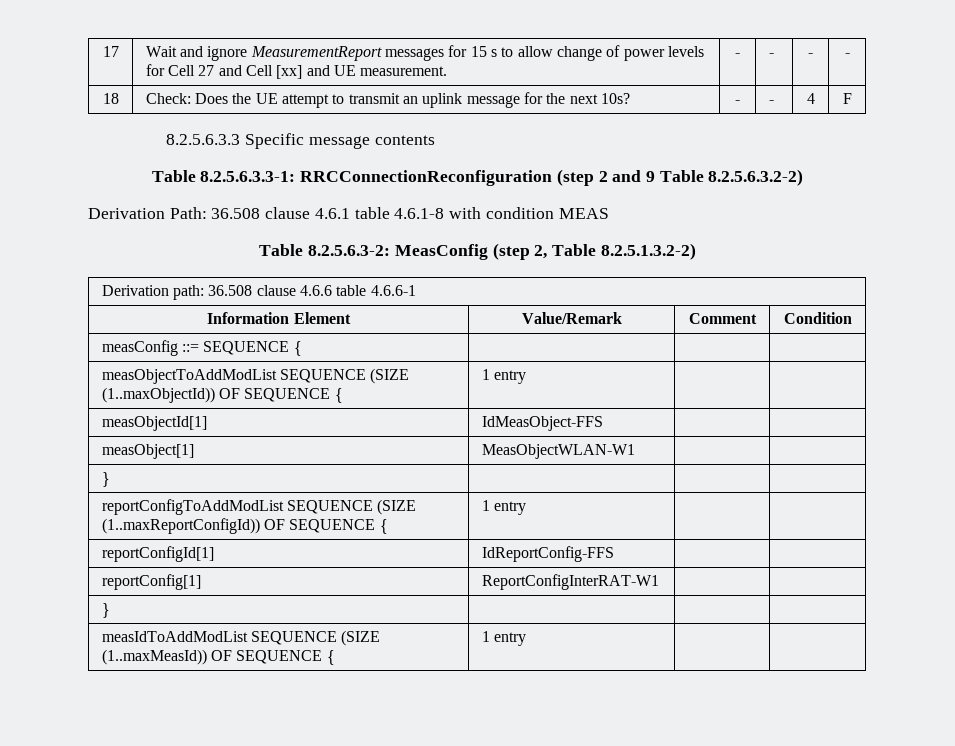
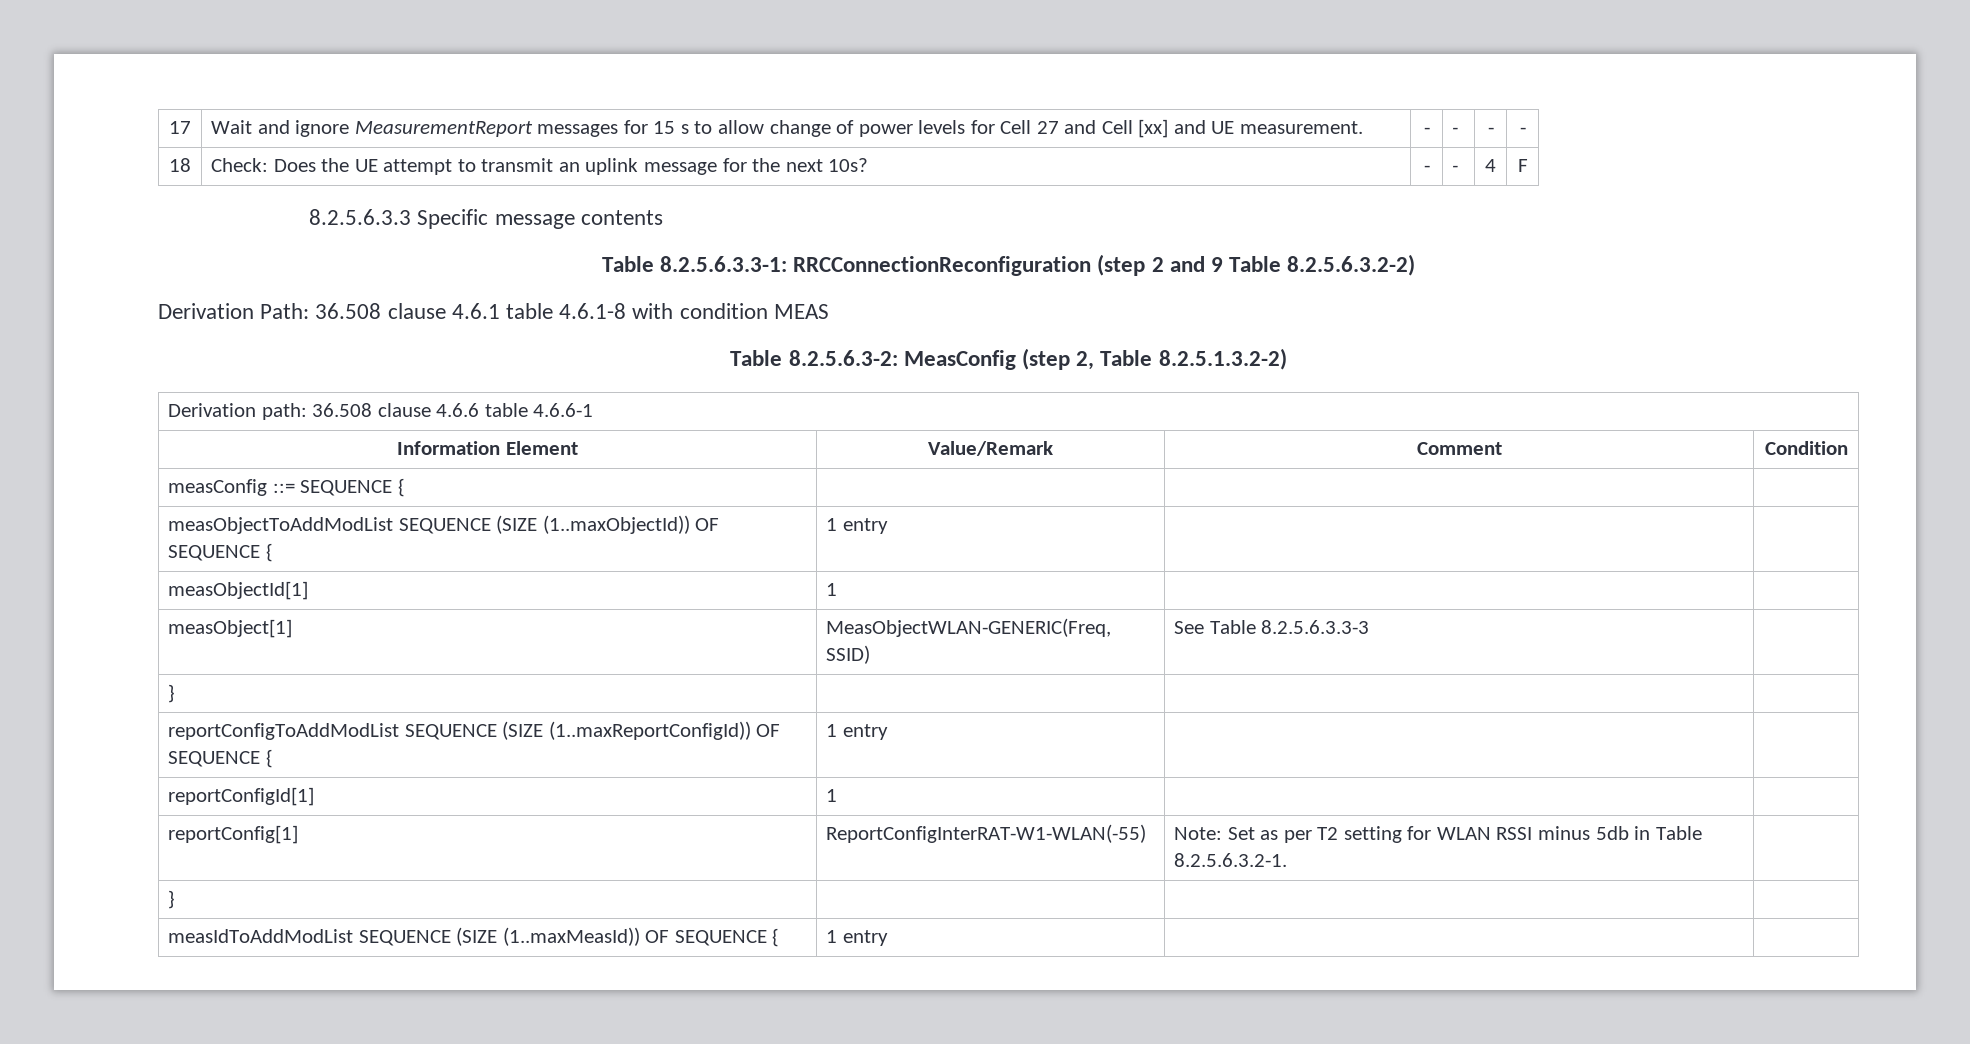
[481,416,603,431] IdMeasObject-FFS -> [826,583,838,596] 1
[481,444,635,459] MeasObjectWLAN-W1 | -> [826,618,1112,637] [826,645,871,664] [1174,620,1370,634] MeasObjectWLAN-GENERIC(Freq, SSID) | See Table 8.2.5.6.3.3-3
[481,546,614,562] IdReportConfig-FFS -> [826,789,838,802] 1
[481,574,659,590] ReportConfigInterRAT-W1 | -> [826,824,1147,843] [1174,826,1702,843] [1174,853,1288,867] ReportConfigInterRAT-W1-WLAN(-55) | Note: Set as per T2 setting for WLAN RSSI minus 5db in Table 8.2.5.6.3.2-1.

